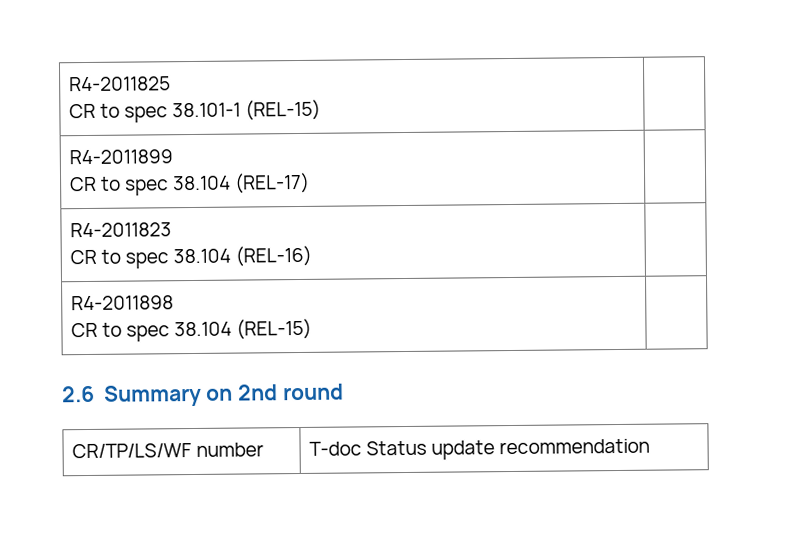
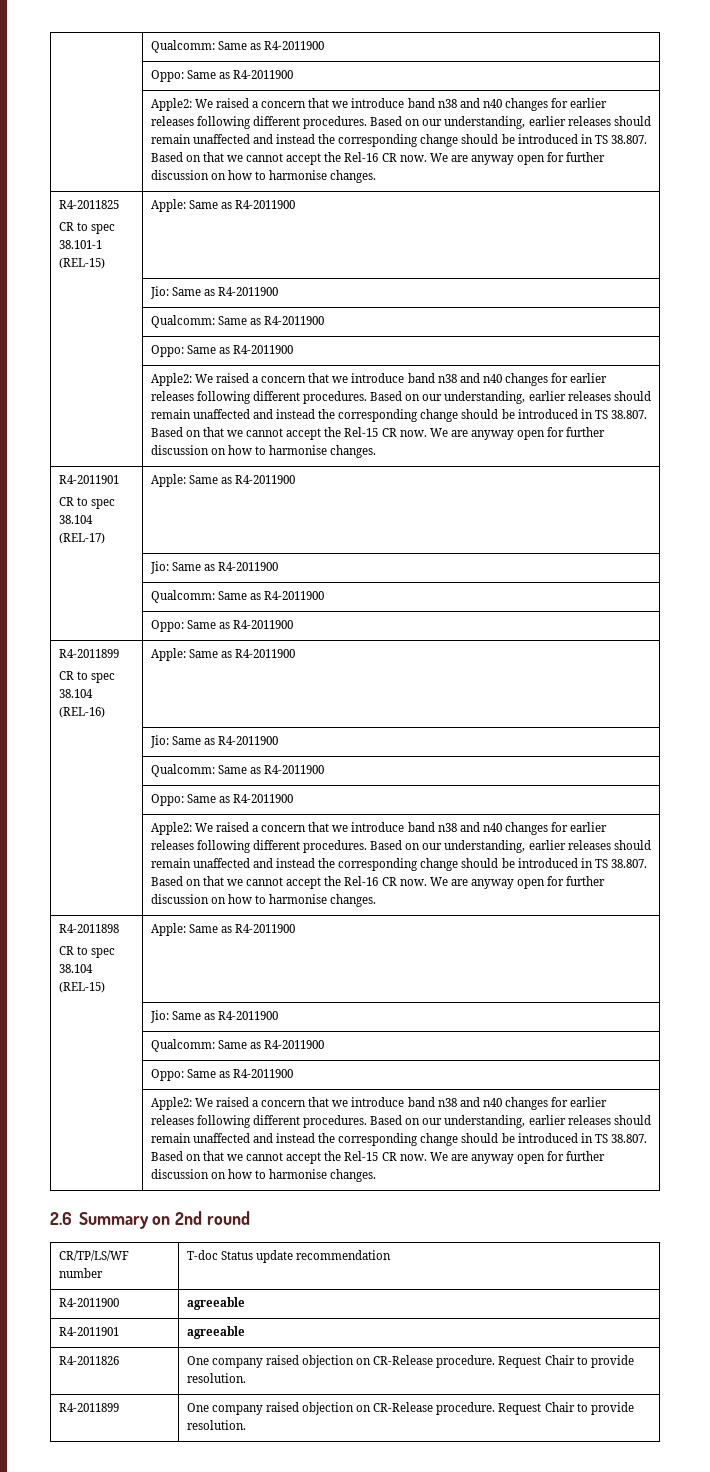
(68, 84) none -> [150,40,324,53] [150,70,293,82] [150,98,608,111] [150,116,651,129] [150,134,647,147] [150,152,606,165] [150,170,377,183] | Qualcomm: Same as R4-2011900 // | Oppo: Same as R4-2011900 // | Apple2: We raised a concern that we introduce band n38 and n40 changes for earlier releases following different procedures. Based on our understanding, earlier releases should remain unaffected and instead the corresponding change should be introduced in TS 38.807. Based on that we cannot accept the Rel-16 CR now. We are anyway open for further discussion on how to harmonise changes. //
[68,149,173,165] [69,172,311,196] [69,222,172,238] // R4-2011899 // CR to spec 38.104 (REL-17) | // R4-2011823 -> [150,199,295,212] [149,286,278,299] [150,315,324,328] [150,345,293,357] [150,373,608,386] [150,391,651,404] [150,409,647,422] [150,427,606,440] [150,445,377,458] [58,475,119,484] [58,497,115,509] [58,515,93,524] [58,533,105,544] [150,474,295,487] [149,561,278,574] [150,590,324,603] [150,620,293,632] [58,649,119,658] Apple: Same as R4-2011900 // | Jio: Same as R4-2011900 // | Qualcomm: Same as R4-2011900 // | Oppo: Same as R4-2011900 // | Apple2: We raised a concern that we introduce band n38 and n40 changes for earlier releases following different procedures. Based on our understanding, earlier releases should remain unaffected and instead the corresponding change should be introduced in TS 38.807. Based on that we cannot accept the Rel-15 CR now. We are anyway open for further discussion on how to harmonise changes. // R4-2011901 // CR to spec 38.104 (REL-17) | Apple: Same as R4-2011900 // | Jio: Same as R4-2011900 // | Qualcomm: Same as R4-2011900 // | Oppo: Same as R4-2011900 // R4-2011899
(313, 256) none -> [150,648,295,661] [149,735,278,748] [150,764,324,777] [150,794,293,806] [150,822,608,835] [150,840,651,853] [150,858,647,871] [150,876,606,889] [150,894,377,907] Apple: Same as R4-2011900 // | Jio: Same as R4-2011900 // | Qualcomm: Same as R4-2011900 // | Oppo: Same as R4-2011900 // | Apple2: We raised a concern that we introduce band n38 and n40 changes for earlier releases following different procedures. Based on our understanding, earlier releases should remain unaffected and instead the corresponding change should be introduced in TS 38.807. Based on that we cannot accept the Rel-16 CR now. We are anyway open for further discussion on how to harmonise changes.
(313, 329) none -> [150,923,295,936] [149,1010,278,1023] [150,1039,324,1052] [150,1069,293,1081] [150,1097,608,1110] [150,1115,651,1128] [150,1133,647,1146] [150,1151,606,1164] [150,1169,377,1182] Apple: Same as R4-2011900 // | Jio: Same as R4-2011900 // | Qualcomm: Same as R4-2011900 // | Oppo: Same as R4-2011900 // | Apple2: We raised a concern that we introduce band n38 and n40 changes for earlier releases following different procedures. Based on our understanding, earlier releases should remain unaffected and instead the corresponding change should be introduced in TS 38.807. Based on that we cannot accept the Rel-15 CR now. We are anyway open for further discussion on how to harmonise changes.
(650, 446) none -> [58,1298,119,1307] [186,1297,245,1310] [58,1327,119,1336] [186,1326,245,1339] [58,1356,119,1365] [186,1355,634,1368] [186,1373,246,1383] [58,1403,119,1412] [186,1402,634,1415] [186,1420,246,1430] // R4-2011900 | agreeable // R4-2011901 | agreeable // R4-2011826 | One company raised objection on CR-Release procedure. Request Chair to provide resolution. // R4-2011899 | One company raised objection on CR-Release procedure. Request Chair to provide resolution.

